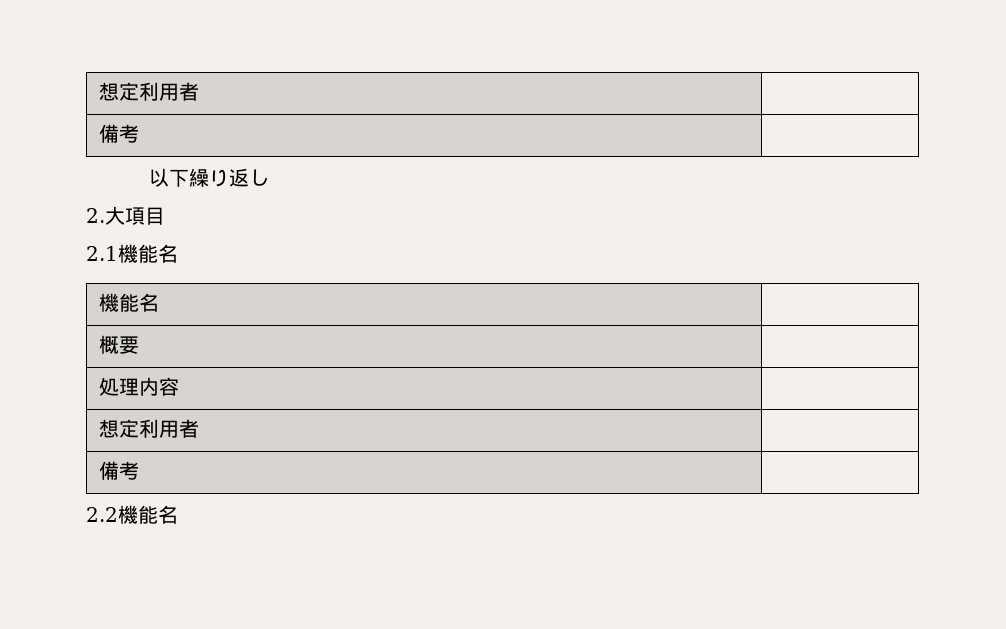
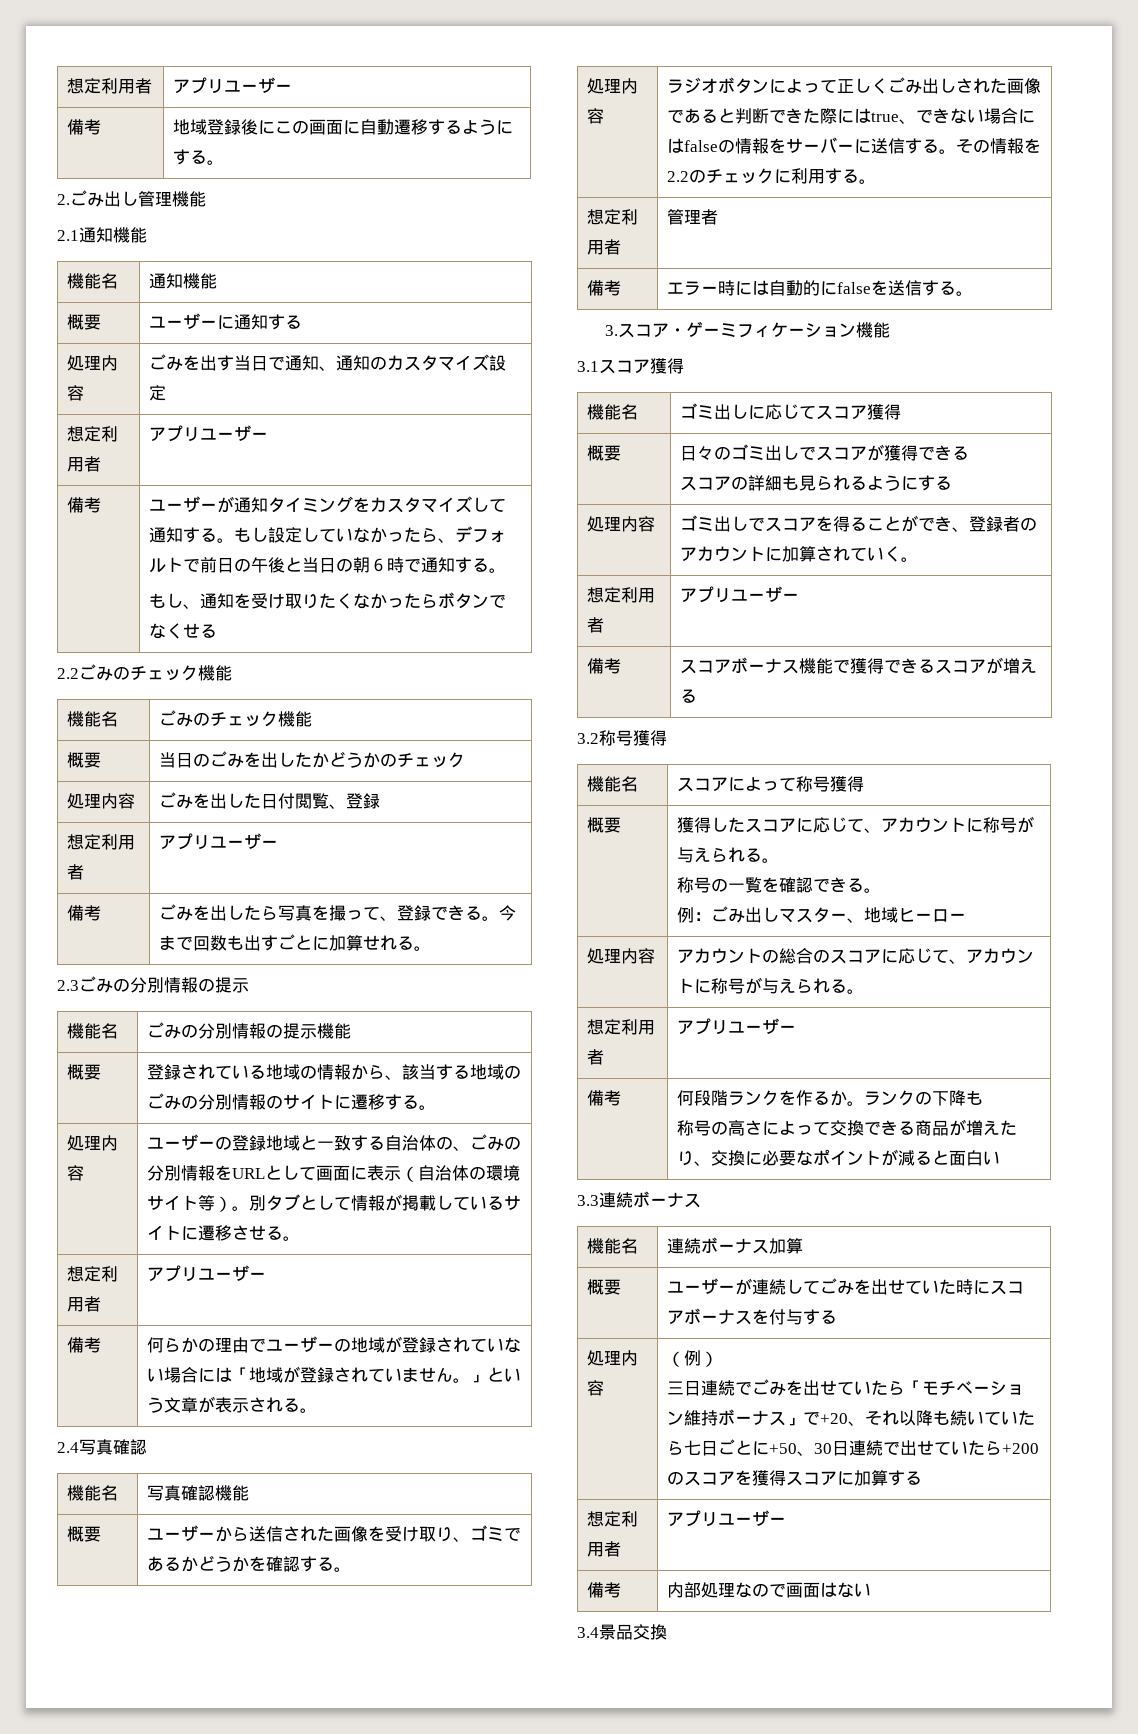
[99,82,200,101] [99,124,140,143] [149,168,270,187] [86,206,165,225] 想定利用者 | // 備考 | // 以下繰り返し // 2.大項目 -> [67,78,153,94] [173,77,293,94] [67,119,102,135] [173,119,514,135] [173,149,225,165] [57,190,206,207] 想定利用者 | アプリユーザー // 備考 | 地域登録後にこの画面に自動遷移するようにする。 // 2.ごみ出し管理機能
[118,244,178,263] [99,293,160,312] [99,335,140,354] [99,377,180,396] [99,419,200,438] [99,461,140,480] [86,505,178,524] 機能名 // 機能名 | // 概要 | // 処理内容 | // 想定利用者 | // 備考 | // 2.2機能名 -> [79,227,147,243] [67,273,119,289] [149,273,218,289] [67,314,102,330] [149,313,303,330] [67,355,119,371] [67,385,85,401] [149,354,507,371] [149,385,167,401] [67,426,119,442] [67,456,102,472] [149,425,269,442] [67,497,102,513] [149,496,507,513] [149,526,507,543] [149,557,507,573] [149,592,507,609] [149,623,218,639] [57,664,232,681] [67,711,119,727] [159,710,313,727] [67,752,102,768] [159,751,466,768] [67,793,136,809] [159,792,381,809] [67,834,136,850] [67,864,85,880] [159,833,279,850] [67,905,102,921] [159,904,517,921] [159,934,432,951] [57,976,249,993] [67,1023,119,1039] [147,1022,352,1039] [67,1064,102,1080] [147,1064,522,1080] [147,1093,437,1110] [67,1135,119,1151] [67,1165,85,1181] [147,1134,522,1151] [147,1165,521,1182] [147,1194,522,1212] [147,1225,301,1241] [67,1266,119,1282] [67,1296,102,1312] [147,1265,267,1282] [67,1337,102,1353] [147,1336,522,1353] [147,1366,522,1383] [147,1396,318,1413] [57,1439,147,1455] [67,1485,119,1501] [147,1485,250,1501] [67,1526,102,1542] [147,1525,522,1542] [147,1555,352,1572] [587,78,639,94] [587,108,605,124] [667,77,1042,94] [667,108,1036,124] [667,137,1042,154] [667,168,877,184] [587,209,639,225] [587,239,622,255] [667,209,719,225] [587,280,622,296] [667,280,974,296] [605,321,891,338] [577,358,684,374] [587,404,639,420] [680,403,902,420] [587,445,622,461] [680,444,970,461] [680,475,953,491] [587,516,656,532] [680,515,1038,532] [680,546,919,562] [587,587,656,603] [587,617,605,633] [680,586,800,603] [587,658,622,674] [680,657,1038,674] [680,689,698,703] [577,730,667,746] [587,776,639,792] [677,776,865,792] [587,817,622,833] [677,816,1035,833] [677,847,780,863] [677,877,882,893] [677,906,967,923] [587,948,656,964] [677,948,1035,964] [677,977,865,994] [587,1019,656,1035] [587,1049,605,1065] [677,1018,797,1035] [587,1090,622,1106] [677,1090,984,1106] [677,1119,1018,1136] [677,1149,1001,1166] [577,1191,701,1208] [587,1238,639,1254] [667,1237,804,1254] [587,1279,622,1295] [667,1278,1025,1295] [667,1308,838,1325] [587,1350,639,1366] [587,1380,605,1396] [667,1350,719,1367] [667,1379,1025,1396] [667,1409,1036,1426] [667,1439,1040,1456] [667,1470,923,1486] [587,1511,639,1527] [587,1541,622,1557] [667,1510,787,1527] [587,1582,622,1598] [667,1582,872,1598] [577,1624,667,1640] 通知機能 // 機能名 | 通知機能 // 概要 | ユーザーに通知する // 処理内容 | ごみを出す当日で通知、通知のカスタマイズ設定 // 想定利用者 | アプリユーザー // 備考 | ユーザーが通知タイミングをカスタマイズして通知する。もし設定していなかったら、デフォルトで前日の午後と当日の朝６時で通知する。 // もし、通知を受け取りたくなかったらボタンでなくせる // 2.2ごみのチェック機能 // 機能名 | ごみのチェック機能 // 概要 | 当日のごみを出したかどうかのチェック // 処理内容 | ごみを出した日付閲覧、登録 // 想定利用者 | アプリユーザー // 備考 | ごみを出したら写真を撮って、登録できる。今まで回数も出すごとに加算せれる。 // 2.3ごみの分別情報の提示 // 機能名 | ごみの分別情報の提示機能 // 概要 | 登録されている地域の情報から、該当する地域のごみの分別情報のサイトに遷移する。 // 処理内容 | ユーザーの登録地域と一致する自治体の、ごみの分別情報をURLとして画面に表示（自治体の環境サイト等）。別タブとして情報が掲載しているサイトに遷移させる。 // 想定利用者 | アプリユーザー // 備考 | 何らかの理由でユーザーの地域が登録されていない場合には「地域が登録されていません。」という文章が表示される。 // 2.4写真確認 // 機能名 | 写真確認機能 // 概要 | ユーザーから送信された画像を受け取り、ゴミであるかどうかを確認する。 // 処理内容 | ラジオボタンによって正しくごみ出しされた画像であると判断できた際にはtrue、できない場合にはfalseの情報をサーバーに送信する。その情報を2.2のチェックに利用する。 // 想定利用者 | 管理者 // 備考 | エラー時には自動的にfalseを送信する。 // 3.スコア・ゲーミフィケーション機能 // 3.1スコア獲得 // 機能名 | ゴミ出しに応じてスコア獲得 // 概要 | 日々のゴミ出しでスコアが獲得できる // スコアの詳細も見られるようにする // 処理内容 | ゴミ出しでスコアを得ることができ、登録者のアカウントに加算されていく。 // 想定利用者 | アプリユーザー // 備考 | スコアボーナス機能で獲得できるスコアが増える // 3.2称号獲得 // 機能名 | スコアによって称号獲得 // 概要 | 獲得したスコアに応じて、アカウントに称号が与えられる。 // 称号の一覧を確認できる。 // 例：ごみ出しマスター、地域ヒーロー // 処理内容 | アカウントの総合のスコアに応じて、アカウントに称号が与えられる。 // 想定利用者 | アプリユーザー // 備考 | 何段階ランクを作るか。ランクの下降も // 称号の高さによって交換できる商品が増えたり、交換に必要なポイントが減ると面白い // 3.3連続ボーナス // 機能名 | 連続ボーナス加算 // 概要 | ユーザーが連続してごみを出せていた時にスコアボーナスを付与する // 処理内容 | （例） // 三日連続でごみを出せていたら「モチベーション維持ボーナス」で+20、それ以降も続いていたら七日ごとに+50、30日連続で出せていたら+200のスコアを獲得スコアに加算する // 想定利用者 | アプリユーザー // 備考 | 内部処理なので画面はない // 3.4景品交換

